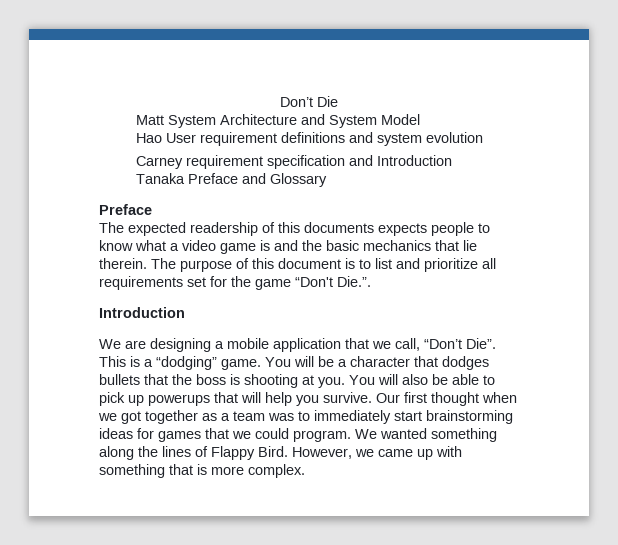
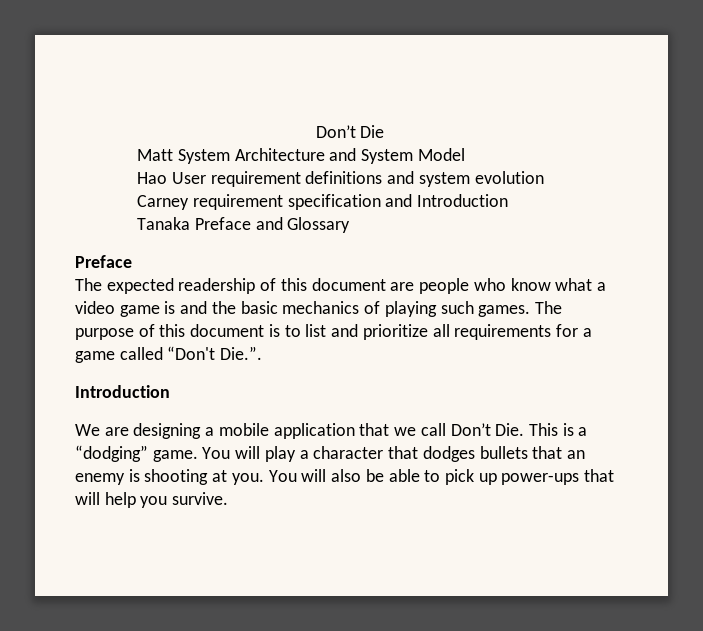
[304,222,490,236] documents expects people to -> [311,278,506,294] document are people who
[435,240,477,251] [99,258,147,269] that lie therein. -> [364,301,531,317] of playing such games.
[187,276,291,290] set for the game -> [555,324,592,337] [75,347,163,363] for a game called
[395,338,496,351] call, “Don’t Die”. -> [420,423,525,436] call Don’t Die.
[318,356,334,367] be -> [264,446,296,462] play
[172,374,226,385] the boss -> [566,450,585,459] [75,473,125,485] an enemy
[148,394,210,406] powerups -> [501,473,580,485] power-ups
[376,392,517,406] [98,410,513,424] [99,428,497,442] [99,446,462,460] [99,464,305,478] Our first thought when we got together as a team was to immediately start brainstorming ideas for games that we could program. We wanted something along the lines of Flappy Bird. However, we came up with something that is more complex. -> (229, 498) none

